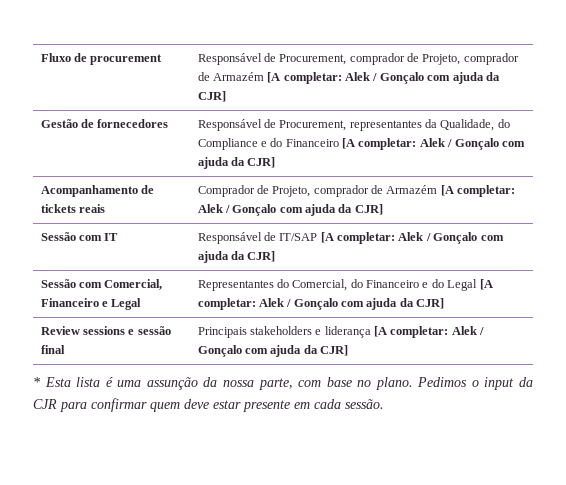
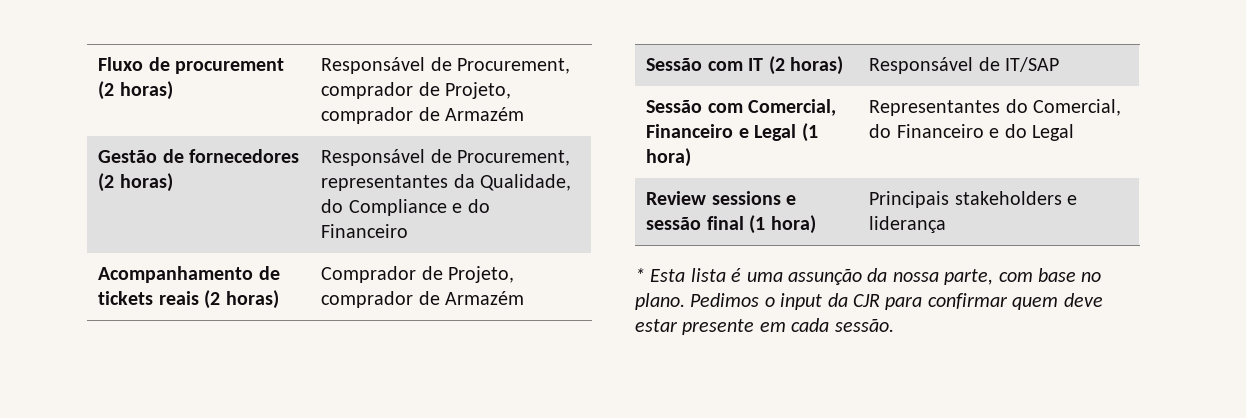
(163, 59) none -> [98,81,173,100] (2 horas)
[267,72,500,84] [197,91,226,102] [A completar: Alek / Gonçalo com ajuda da CJR] -> (525, 114) none
(169, 123) none -> [98,173,173,192] (2 horas)
[342,138,525,150] [197,157,276,169] [A completar: Alek / Gonçalo com ajuda da CJR] -> (409, 231) none
(105, 208) none -> [204,290,279,309] (2 horas)
[440,185,516,197] [197,204,383,216] [A completar: Alek / Gonçalo com ajuda da CJR] -> (525, 298) none
(119, 237) none -> [768,56,844,75] (2 horas)
[320,232,504,244] [197,251,276,263] [A completar: Alek / Gonçalo com ajuda da CJR] -> (1060, 64) none
(142, 304) none -> [801,123,818,142] [646,148,692,167] (1 hora)
[479,279,493,290] [197,298,445,310] [A completar: Alek / Gonçalo com ajuda da CJR] -> (1075, 132) none
(65, 349) none -> [749,215,816,234] (1 hora)
[374,326,485,338] [197,345,349,357] [A completar: Alek / Gonçalo com ajuda da CJR] -> (947, 224) none

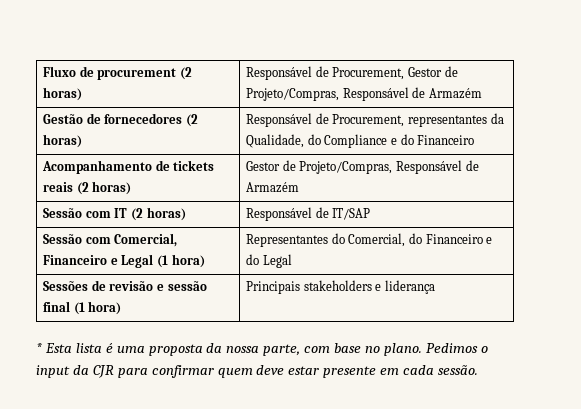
[321,82,512,99] [321,107,414,124] comprador de Projeto, comprador -> [407,66,458,77] [246,87,409,101] Gestor de Projeto/Compras, Responsável
[321,266,515,283] [321,291,414,308] Comprador de Projeto, comprador -> [246,160,462,174] Gestor de Projeto/Compras, Responsável
[646,191,781,205] Review sessions -> [43,280,154,291] Sessões de revisão
[788,269,862,285] assunção -> [148,344,203,356] proposta

